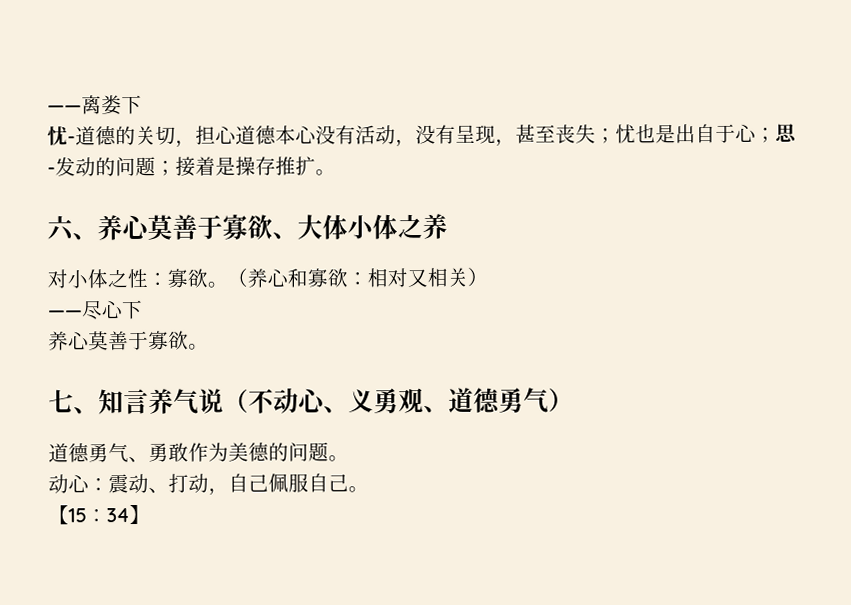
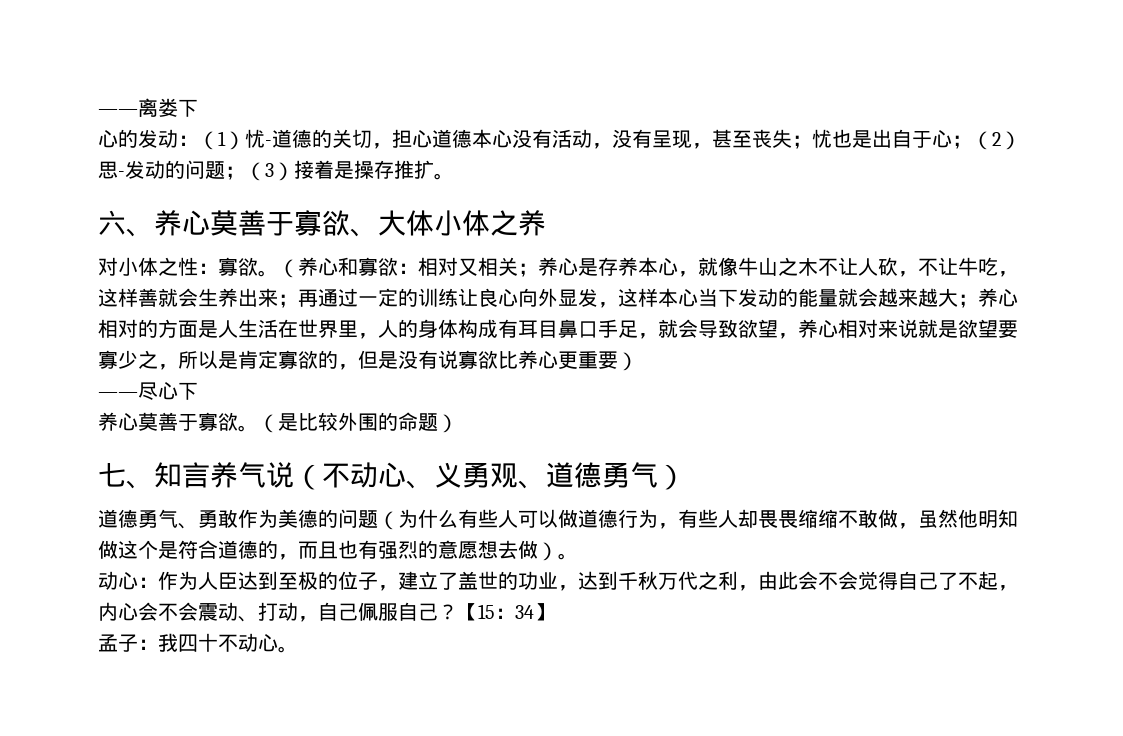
(142, 104) none -> [98,129,245,150] 心的发动：（1）
(776, 135) none -> [972,131,1021,150] （2）
(176, 168) none -> [245,162,294,181] （3）
(468, 277) none -> [518,257,1018,277] [98,288,1018,308] [98,319,1018,339] [98,350,618,370] ；养心是存养本心，就像牛山之木不让人砍，不让牛吃，这样善就会生养出来；再通过一定的训练让良心向外显发，这样本心当下发动的能量就会越来越大；养心相对的方面是人生活在世界里，人的身体构成有耳目鼻口手足，就会导致欲望，养心相对来说就是欲望要寡少之，所以是肯定寡欲的，但是没有说寡欲比养心更重要
(209, 346) none -> [258,412,458,433] （是比较外围的命题）
[328,455,349,462] [48,474,109,494] 。 // 动心： -> [378,509,1018,530] [98,540,578,561] [98,571,1018,591] [98,602,198,621] （为什么有些人可以做道德行为，有些人却畏畏缩缩不敢做，虽然他明知做这个是符合道德的，而且也有强烈的意愿想去做）。 // 动心：作为人臣达到至极的位子，建立了盖世的功业，达到千秋万代之利，由此会不会觉得自己了不起，内心会不会
[348,486,369,493] 。 // -> [438,604,458,620] ？
(150, 514) none -> [98,633,298,653] // 孟子：我四十不动心。

